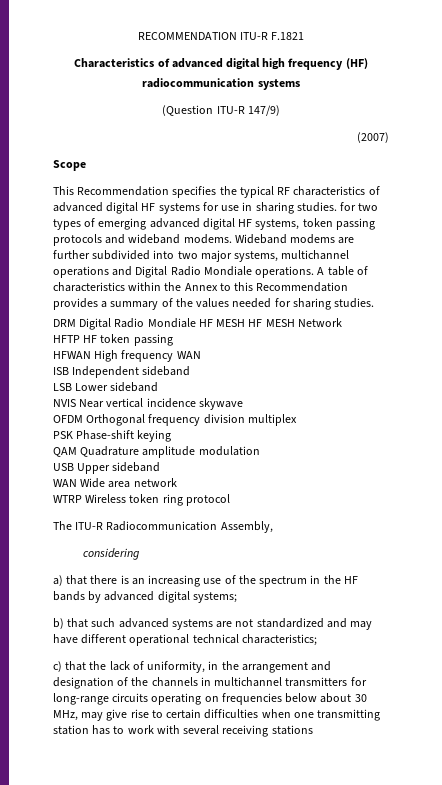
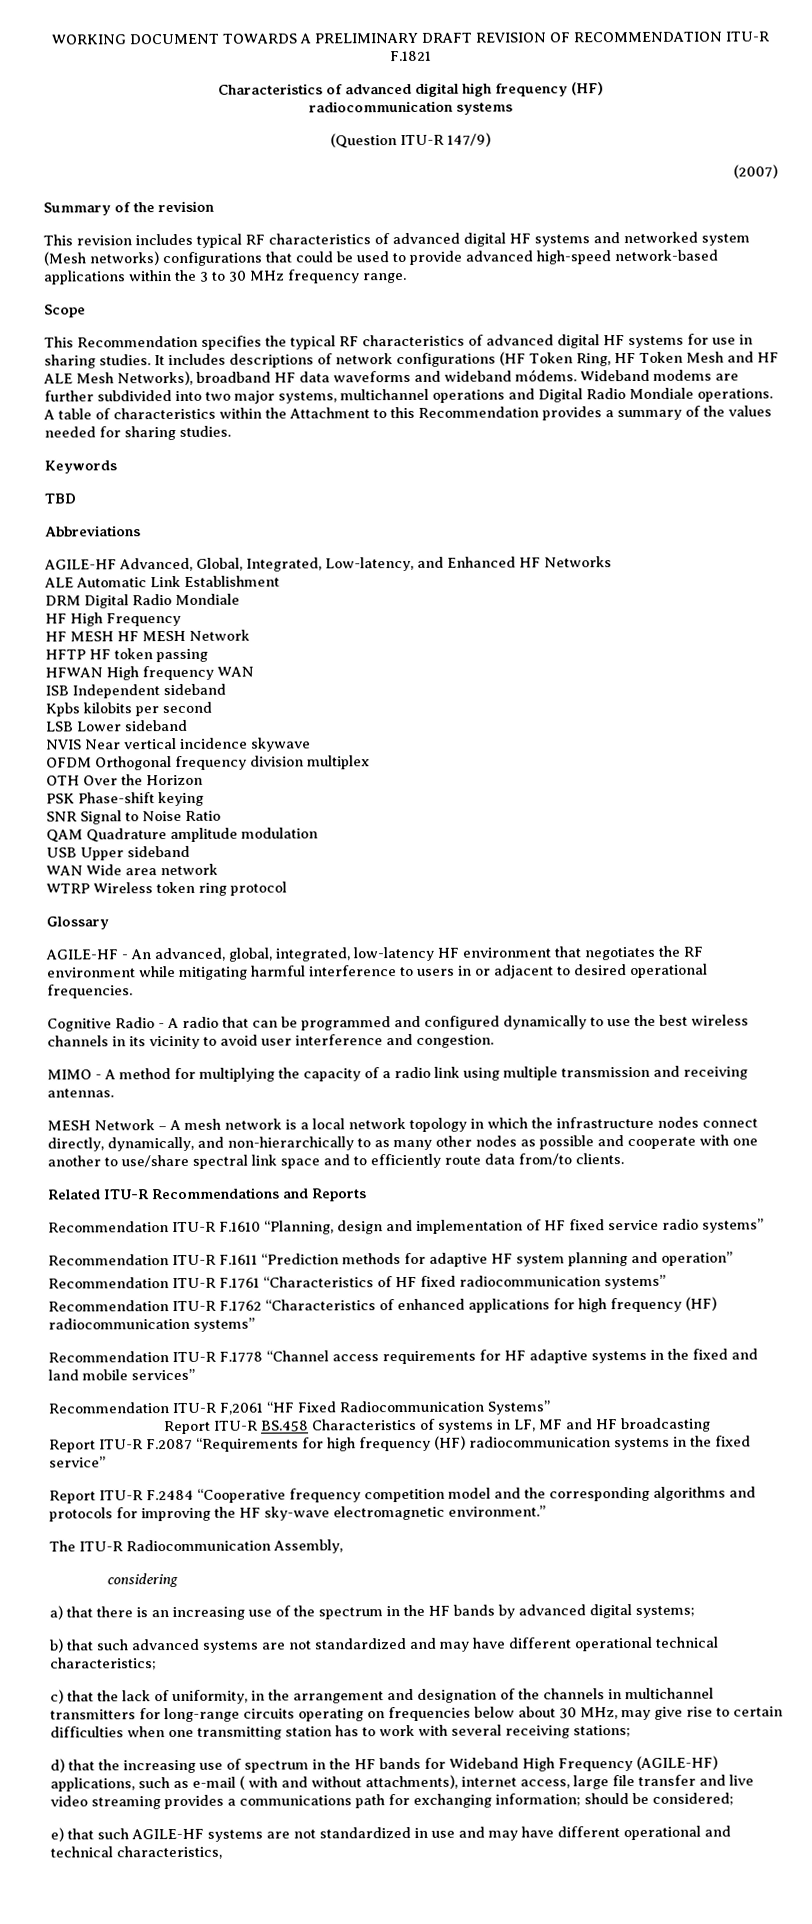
(137, 36) none -> [50,32,570,45] WORKING DOCUMENT TOWARDS A PRELIMINARY DRAFT REVISION OF
(389, 137) none -> [43,200,214,216] [43,231,750,248] [43,249,718,267] [43,269,407,285] // Summary of the revision // This revision includes typical RF characteristics of advanced digital HF systems and networked system (Mesh networks) configurations that could be used to provide advanced high-speed network-based applications within the 3 to 30 MHz frequency range.
[340,202,379,211] [53,218,375,230] [53,234,102,246] for two types of emerging advanced digital HF systems, token passing protocols -> [154,351,779,368] [43,370,411,386] It includes descriptions of network configurations (HF Token Ring, HF Token Mesh and HF ALE Mesh Networks), broadband HF data waveforms
[183,234,232,244] modems. -> [515,369,577,382] módems.
[184,283,218,291] Annex -> [289,407,370,419] Attachment
(375, 303) none -> [44,460,117,474] [44,493,76,504] [45,525,141,537] [44,556,612,572] [44,575,280,588] // Keywords // TBD // Abbreviations // AGILE-HF Advanced, Global, Integrated, Low-latency, and Enhanced HF Networks // ALE Automatic Link Establishment
(196, 323) none -> [45,612,181,627] // HF High Frequency //
(191, 371) none -> [45,701,212,717] // Kpbs kilobits per second
(297, 420) none -> [46,774,203,786] // OTH Over the Horizon
(172, 436) none -> [46,810,221,825] // SNR Signal to Noise Ratio
(230, 500) none -> [46,916,109,930] [45,945,703,962] [47,963,708,980] [47,984,133,999] [47,1014,749,1032] [47,1033,494,1050] [47,1065,748,1082] [47,1088,114,1098] [47,1116,758,1132] [47,1134,758,1152] [47,1153,624,1169] [47,1187,367,1202] [48,1218,764,1235] [48,1251,733,1267] [48,1274,666,1290] [48,1296,717,1313] [48,1317,255,1332] [48,1348,758,1365] [48,1368,195,1381] [48,1400,550,1415] [164,1417,712,1435] [49,1435,751,1453] [49,1456,106,1468] [49,1486,756,1504] [49,1505,546,1522] // Glossary // AGILE-HF - An advanced, global, integrated, low-latency HF environment that negotiates the RF environment while mitigating harmful interference to users in or adjacent to desired operational frequencies. // Cognitive Radio - A radio that can be programmed and configured dynamically to use the best wireless channels in its vicinity to avoid user interference and congestion. // MIMO - A method for multiplying the capacity of a radio link using multiple transmission and receiving antennas. // MESH Network – A mesh network is a local network topology in which the infrastructure nodes connect directly, dynamically, and non-hierarchically to as many other nodes as possible and cooperate with one another to use/share spectral link space and to efficiently route data from/to clients. // Related ITU-R Recommendations and Reports // Recommendation ITU-R F.1610 “Planning, design and implementation of HF fixed service radio systems” // Recommendation ITU-R F.1611 “Prediction methods for adaptive HF system planning and operation” // Recommendation ITU-R F.1761 “Characteristics of HF fixed radiocommunication systems” // Recommendation ITU-R F.1762 “Characteristics of enhanced applications for high frequency (HF) radiocommunication systems” // Recommendation ITU-R F.1778 “Channel access requirements for HF adaptive systems in the fixed and land mobile services” // Recommendation ITU-R F,2061 “HF Fixed Radiocommunication Systems” // Report ITU-R BS.458 Characteristics of systems in LF, MF and HF broadcasting // Report ITU-R F.2087 “Requirements for high frequency (HF) radiocommunication systems in the fixed service” // Report ITU-R F.2484 “Cooperative frequency competition model and the corresponding algorithms and protocols for improving the HF sky-wave electromagnetic environment.”
[271,725,313,735] stations -> [573,1725,631,1738] [50,1755,718,1774] [50,1774,754,1792] [50,1792,734,1810] [50,1825,731,1842] [50,1845,222,1860] stations; // d) that the increasing use of spectrum in the HF bands for Wideband High Frequency (AGILE-HF) applications, such as e-mail ( with and without attachments), internet access, large file transfer and live video streaming provides a communications path for exchanging information; should be considered; // e) that such AGILE-HF systems are not standardized in use and may have different operational and technical characteristics,

